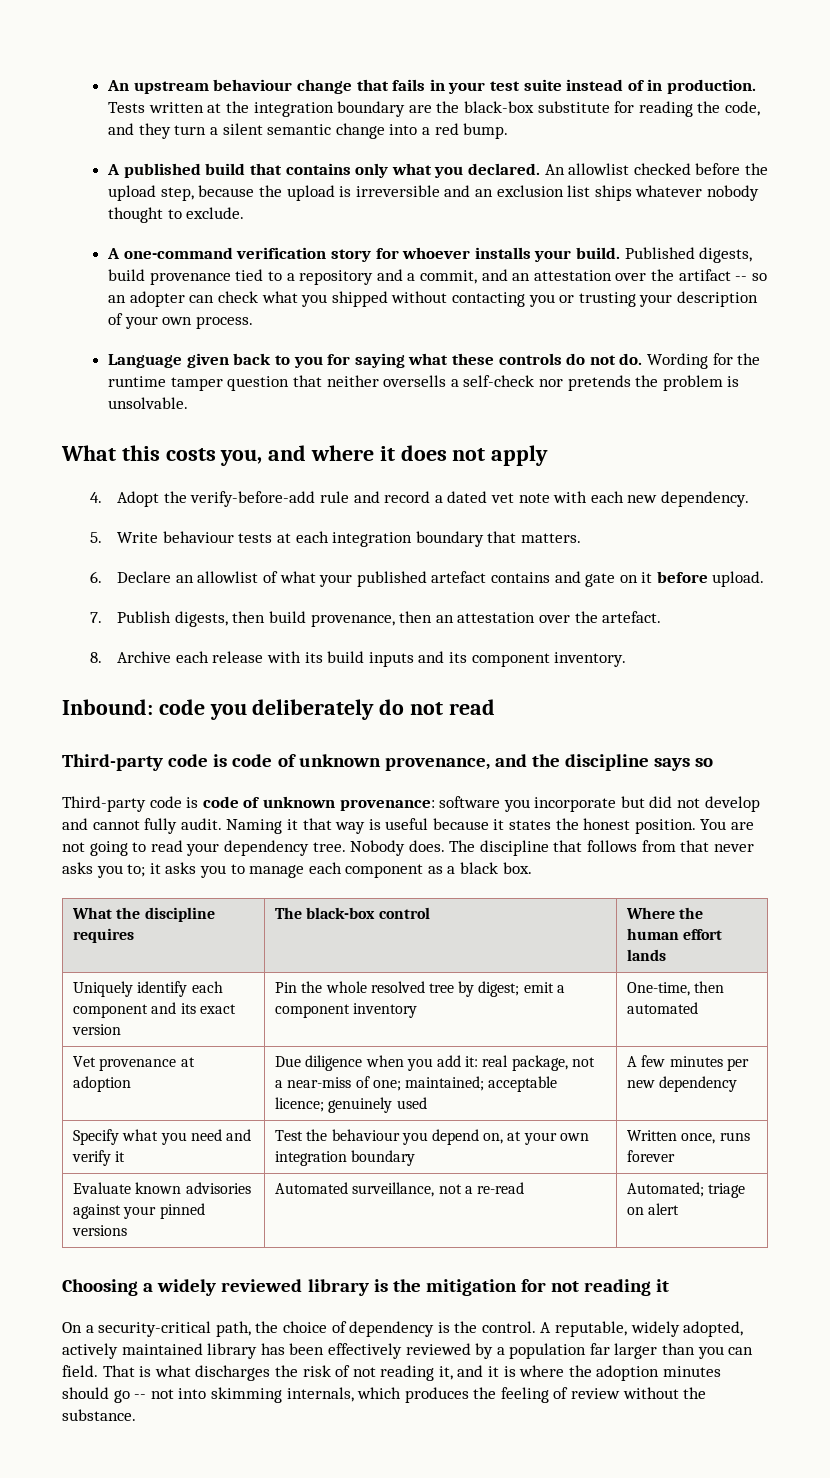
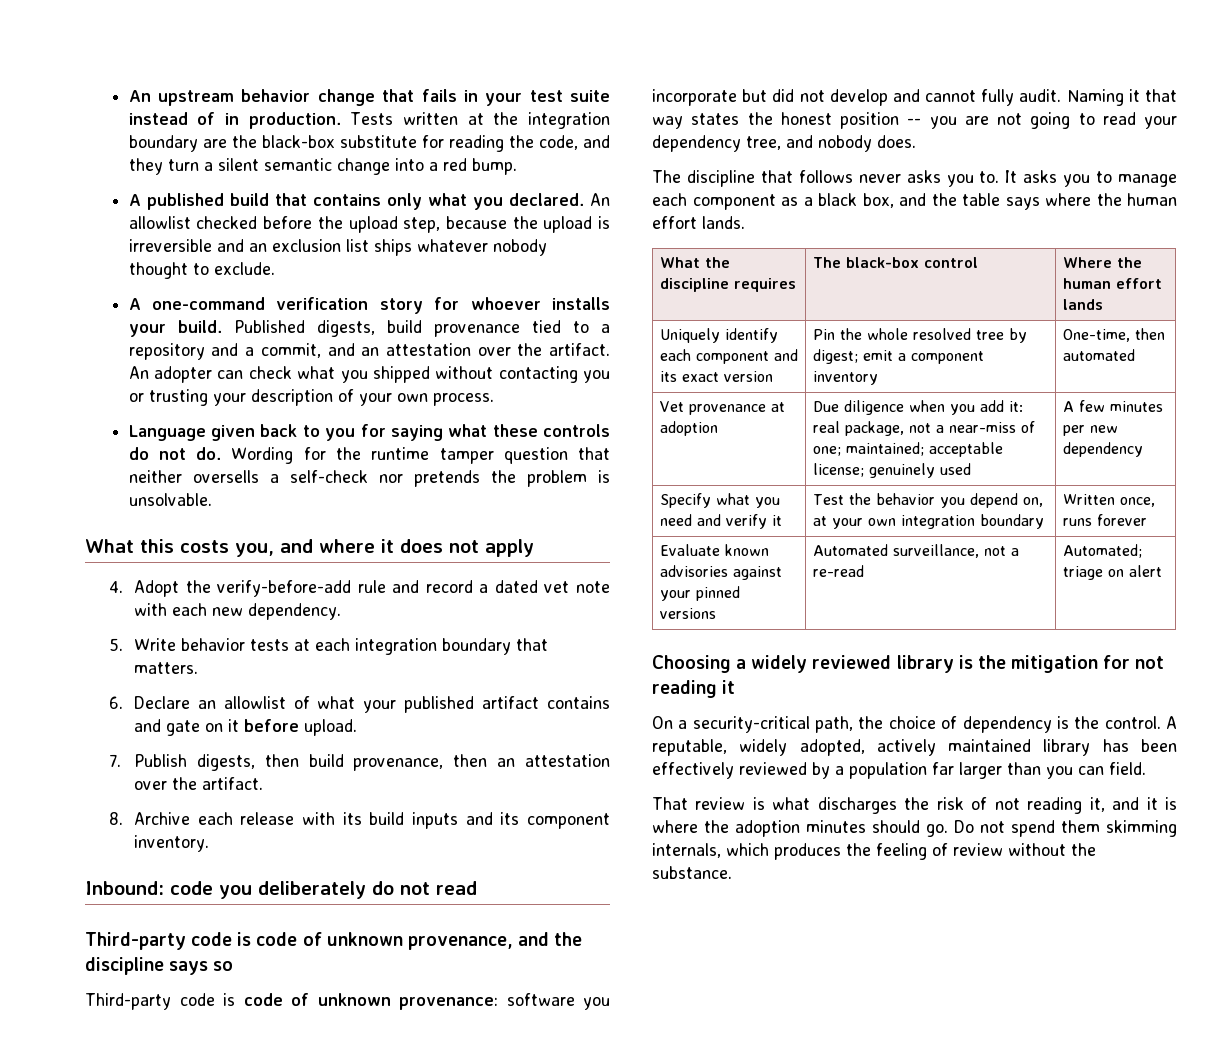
[213,79,293,91] behaviour -> [241,89,311,102] behavior
[678,269,767,281] [108,295,127,303] artifact -- so an -> [549,343,611,356] [128,366,149,379] artifact. An
[162,531,234,543] behaviour -> [180,638,245,651] behavior
[431,571,487,583] artefact -> [482,696,540,709] artifact
[602,611,662,623] artefact. -> [201,777,263,790] artifact.
[368,818,727,834] is useful because it states the honest position. You -> [691,112,957,129] states the honest position -- you
[312,840,406,856] tree. Nobody -> [746,135,872,152] tree, and nobody
(445, 846) none -> (916, 141) //
[641,840,710,852] from that -> (853, 176) none
[127,863,161,877] to; it -> [979,170,1018,183] to. It
[502,862,532,874] box. -> [862,193,1177,210] [652,216,745,229] box, and the table says where the human effort lands.
[275,1097,325,1112] licence; -> [812,463,864,477] license;
[331,1129,400,1141] behaviour -> [875,493,935,505] behavior
[102,1365,135,1377] That -> [652,797,746,810] // That review
[113,1388,207,1403] go -- not into -> [926,820,1100,837] go. Do not spend them

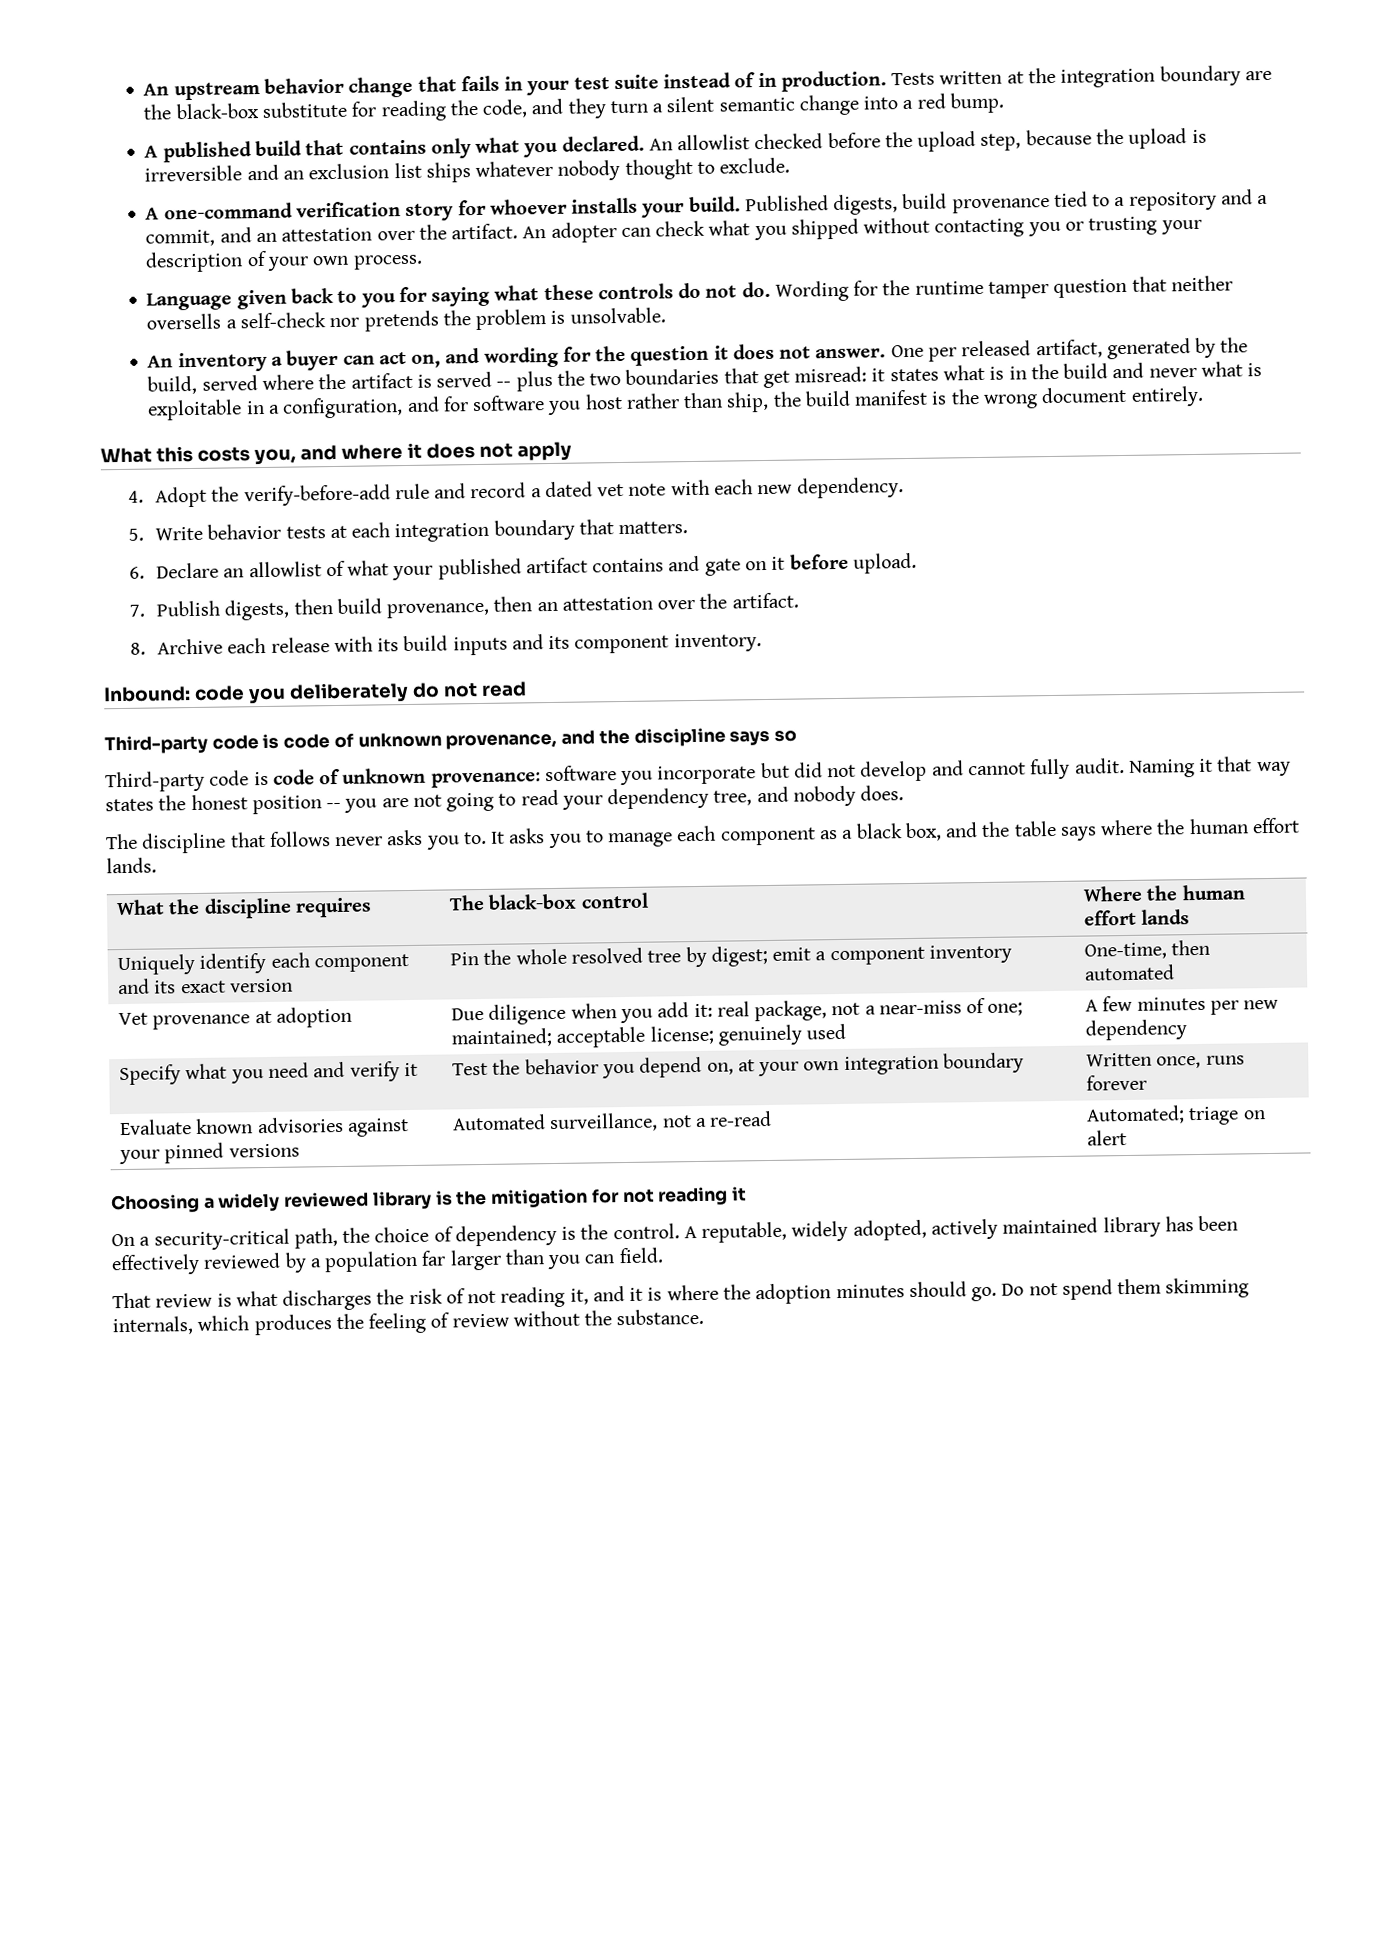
(212, 499) none -> [147,337,1249,373] [147,361,1263,395] [147,385,1204,421] // An inventory a buyer can act on, and wording for the question it does not answer. One per released artifact, generated by the build, served where the artifact is served -- plus the two boundaries that get misread: it states what is in the build and never what is exploitable in a configuration, and for software you host rather than ship, the build manifest is the wrong document entirely.

